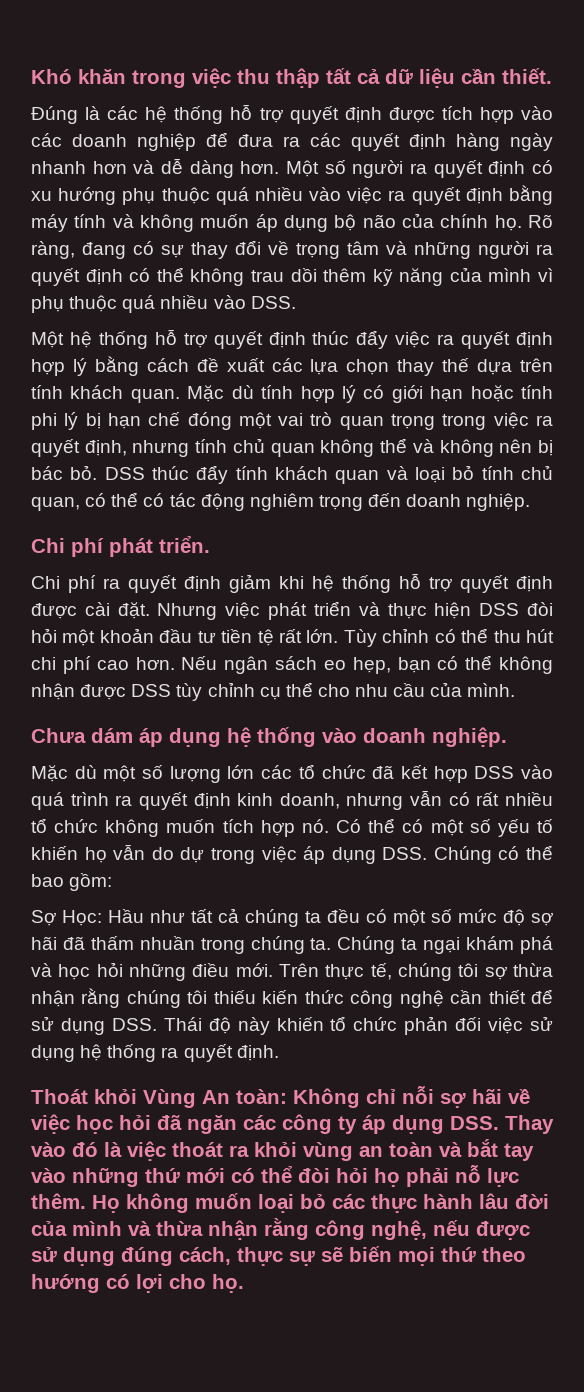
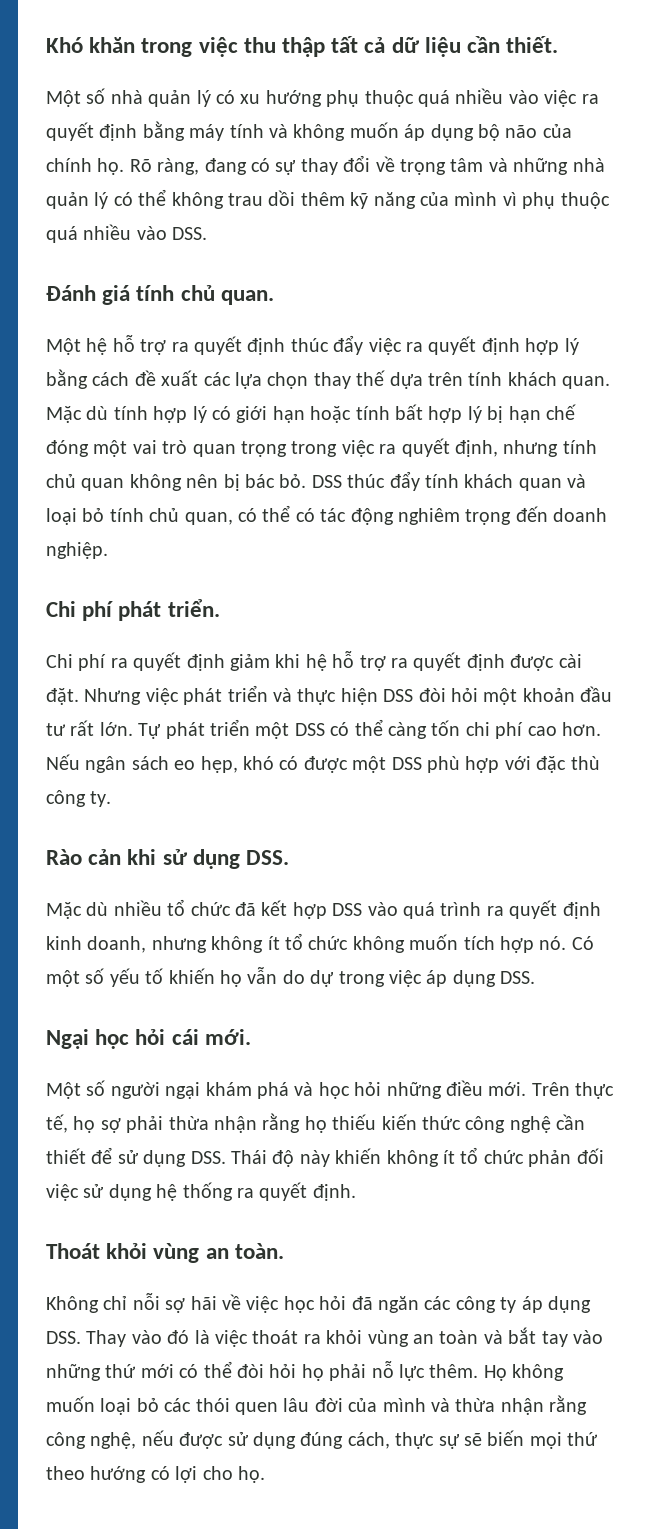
[31,104,553,124] [31,132,553,151] [31,158,526,178] Đúng là các hệ thống hỗ trợ quyết định được tích hợp vào các doanh nghiệp để đưa ra các quyết định hàng ngày nhanh hơn và dễ dàng hơn. Một số người ra quyết định -> [46,88,211,107] Một số nhà quản lý
[478,241,553,259] [31,268,123,286] người ra quyết định -> [572,158,605,172] [46,192,109,209] nhà quản lý
(296, 302) none -> [46,285,274,305] // Đánh giá tính chủ quan.
[98,329,207,349] thống hỗ trợ -> [112,335,189,355] hỗ trợ ra
[31,413,57,430] phi -> [394,404,463,423] bất hợp
[380,438,494,457] thể và không -> (182, 482) none
[342,573,452,593] thống hỗ trợ -> [332,651,408,671] hỗ trợ ra
[221,628,554,647] tiền tệ rất lớn. Tùy chỉnh có thể thu hút -> [70,719,461,739] rất lớn. Tự phát triển một DSS có thể càng tốn
[397,655,553,674] [31,682,516,701] [31,727,507,747] [31,765,293,783] bạn có thể không nhận được DSS tùy chỉnh cụ thể cho nhu cầu của mình. // Chưa dám áp dụng hệ thống vào doanh nghiệp. // Mặc dù một số lượng lớn các -> [243,756,600,773] [46,790,112,807] [46,849,290,869] [46,900,162,919] khó có được một DSS phù hợp với đặc thù công ty. // Rào cản khi sử dụng DSS. // Mặc dù nhiều
[410,790,553,806] vẫn có rất nhiều -> [211,936,280,953] không ít
[368,818,424,833] thể có -> (594, 943) none
[433,845,553,864] [31,873,113,891] [31,908,553,927] [31,936,418,954] Chúng có thể bao gồm: // Sợ Học: Hầu như tất cả chúng ta đều có một số mức độ sợ hãi đã thấm nhuần trong chúng ta. Chúng ta -> [46,1029,251,1049] [46,1080,160,1099] // Ngại học hỏi cái mới. // Một số người
[397,963,553,981] [31,988,208,1008] chúng tôi sợ thừa nhận rằng chúng tôi -> [73,1113,327,1133] họ sợ phải thừa nhận rằng họ
(324, 1024) none -> [386,1150,455,1167] không ít
[143,1089,287,1108] Vùng An toàn: -> [153,1243,284,1263] vùng an toàn. //
[371,1194,473,1213] thực hành -> [195,1398,278,1415] thói quen

